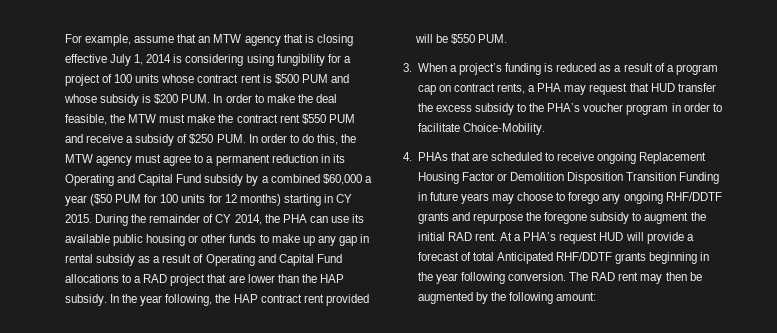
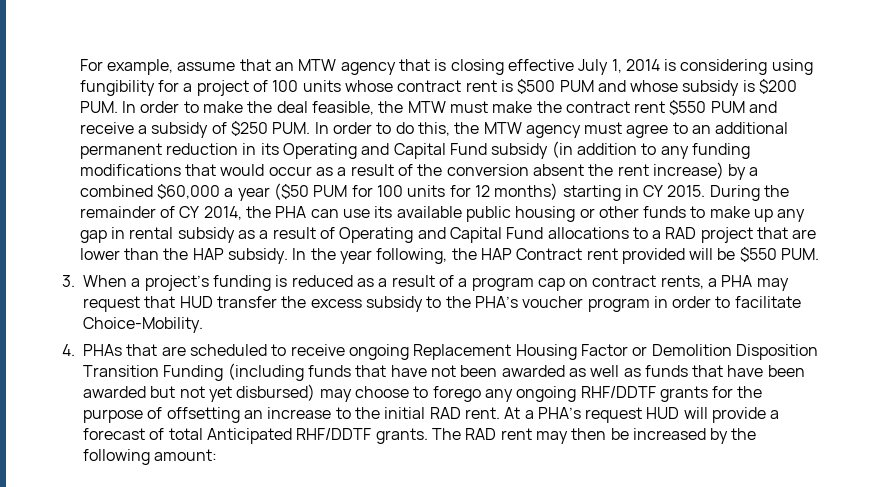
[206,156,214,163] a -> [692,122,789,134] an additional
(244, 180) none -> [551,141,750,159] [79,162,724,179] (in addition to any funding modifications that would occur as a result of the conversion absent the rent increase)
[260,294,302,303] contract -> [516,248,583,260] Contract
[417,192,489,204] in future years -> [227,363,805,381] [83,384,316,402] (including funds that have not been awarded as well as funds that have been awarded but not yet disbursed)
[451,212,689,224] and repurpose the foregone subsidy to augment -> [712,386,763,398] [83,407,351,423] for the purpose of offsetting an increase to
[615,252,710,264] [417,272,567,284] grants beginning in the year following conversion. -> [375,428,428,444] grants.
[417,292,473,304] augmented -> [632,428,706,440] increased

